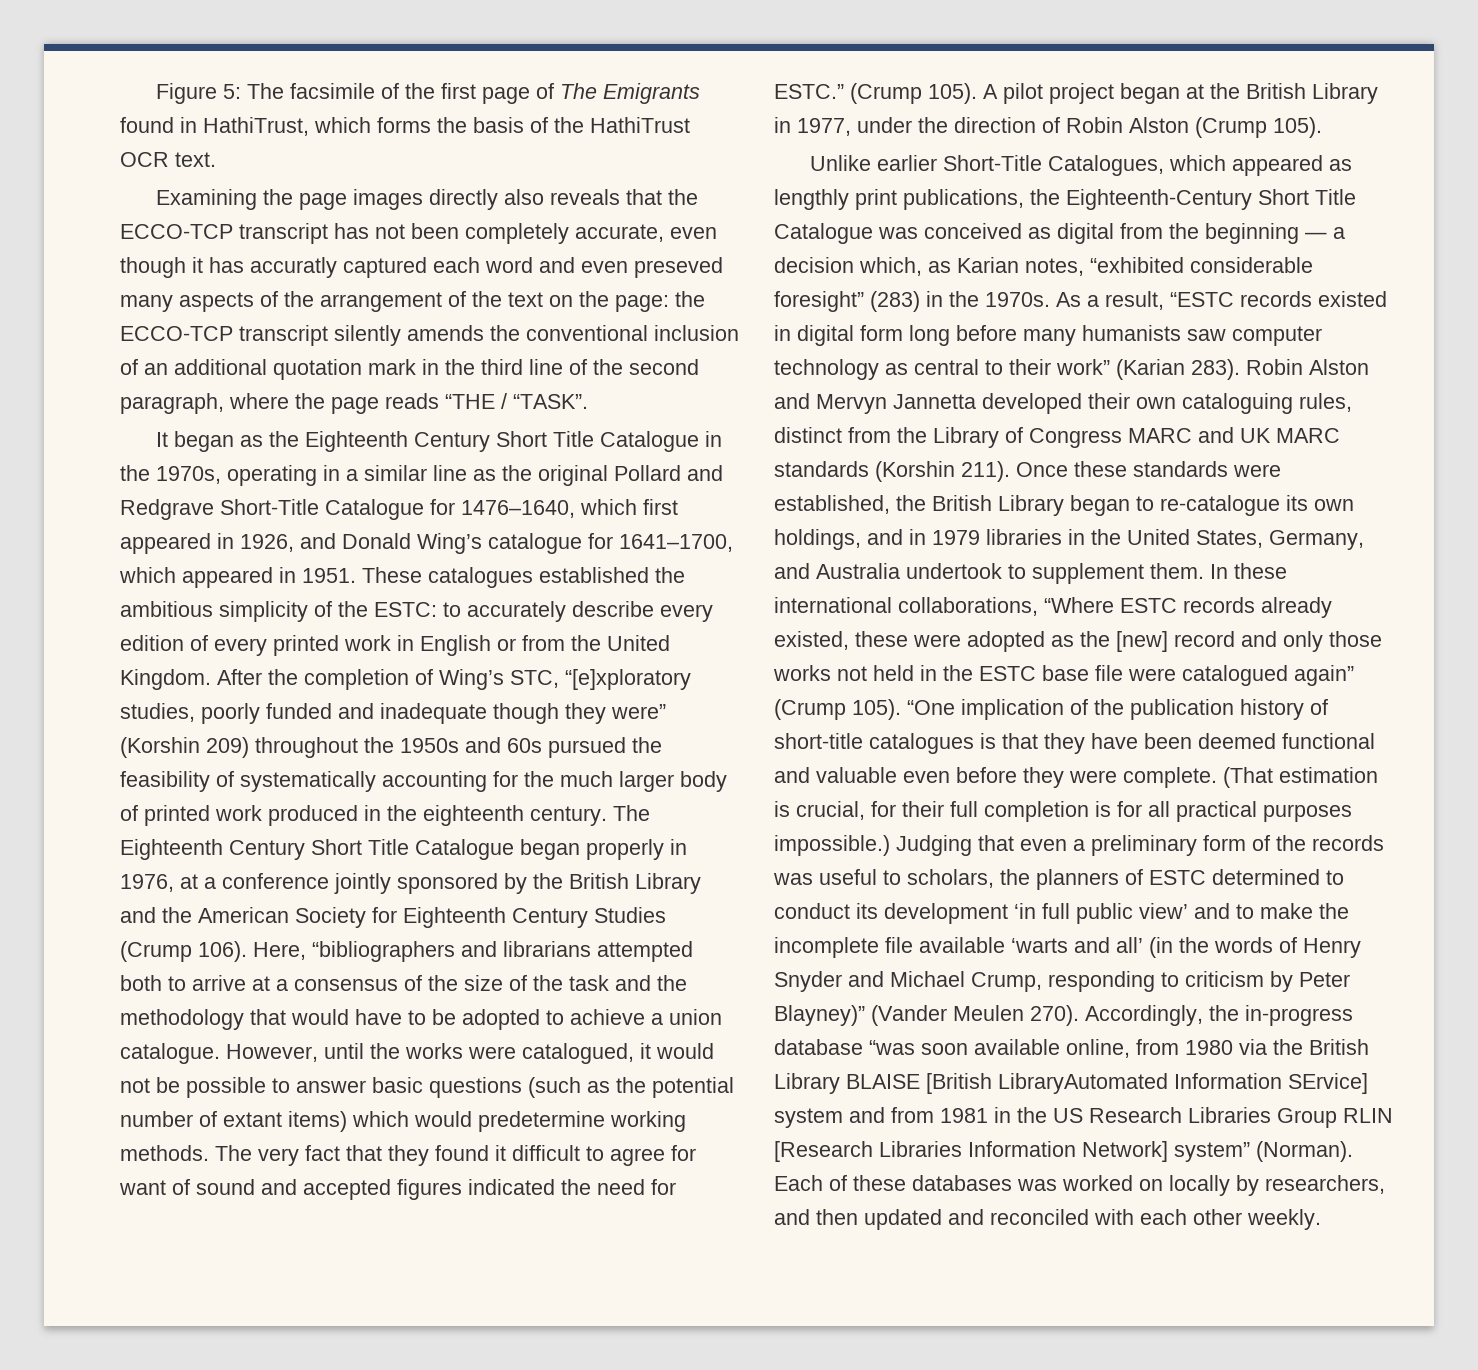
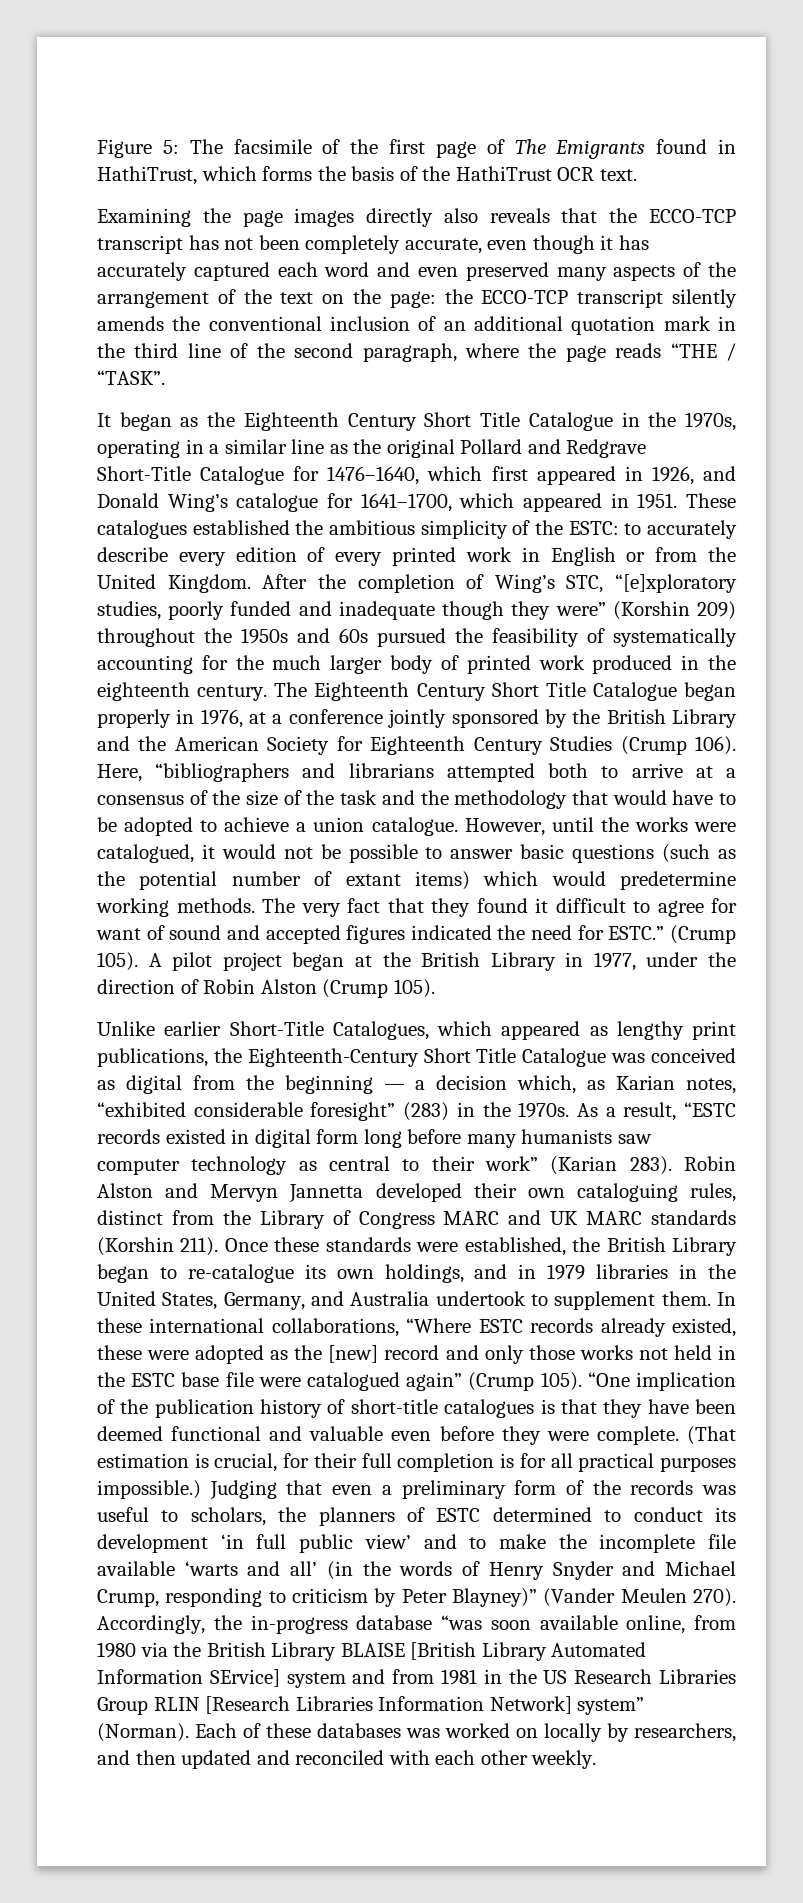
[250,257,337,278] accuratly -> [97,262,187,281] accurately
[634,257,723,278] preseved -> [465,262,549,281] preserved
[774,189,849,210] lengthly -> [616,1021,684,1040] lengthy
[998,1073,1168,1094] LibraryAutomated -> [481,1642,647,1661] Library Automated

